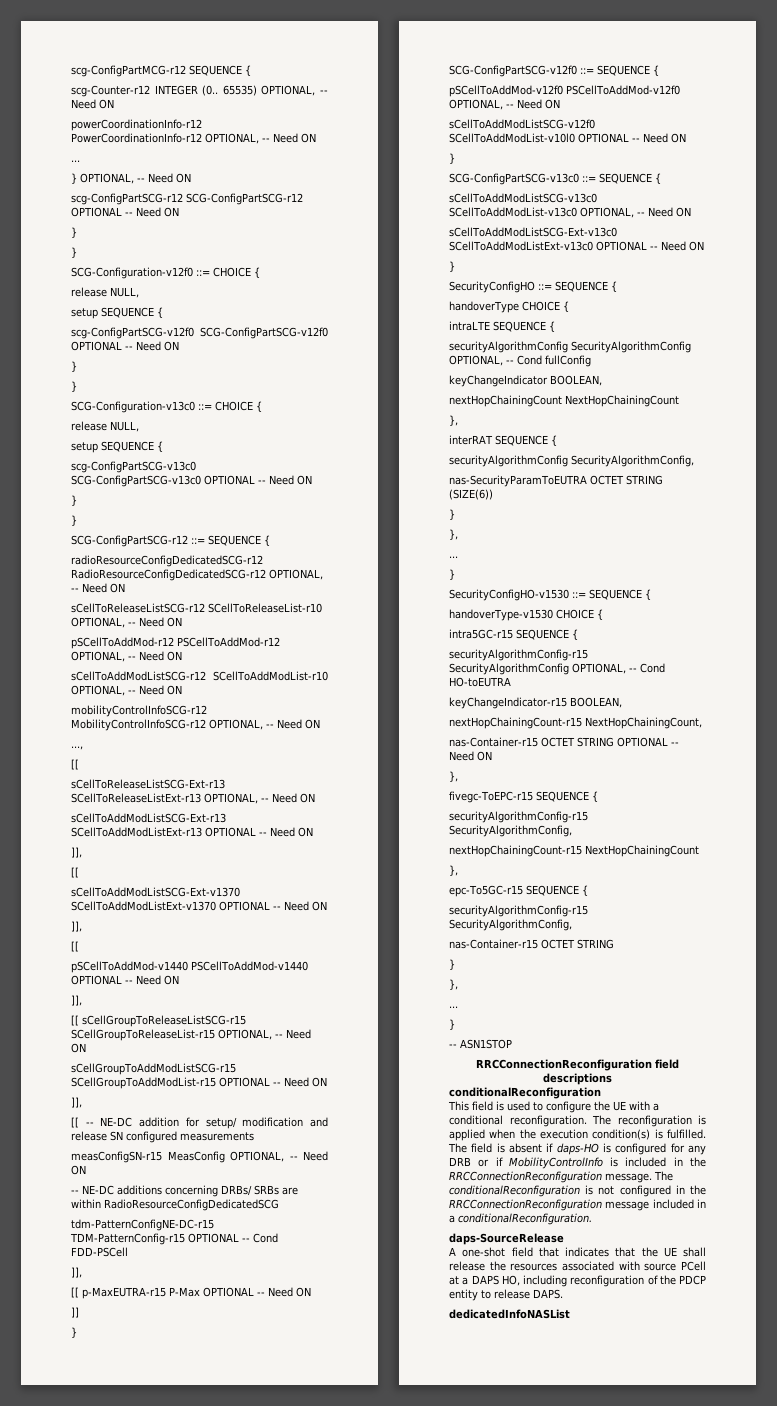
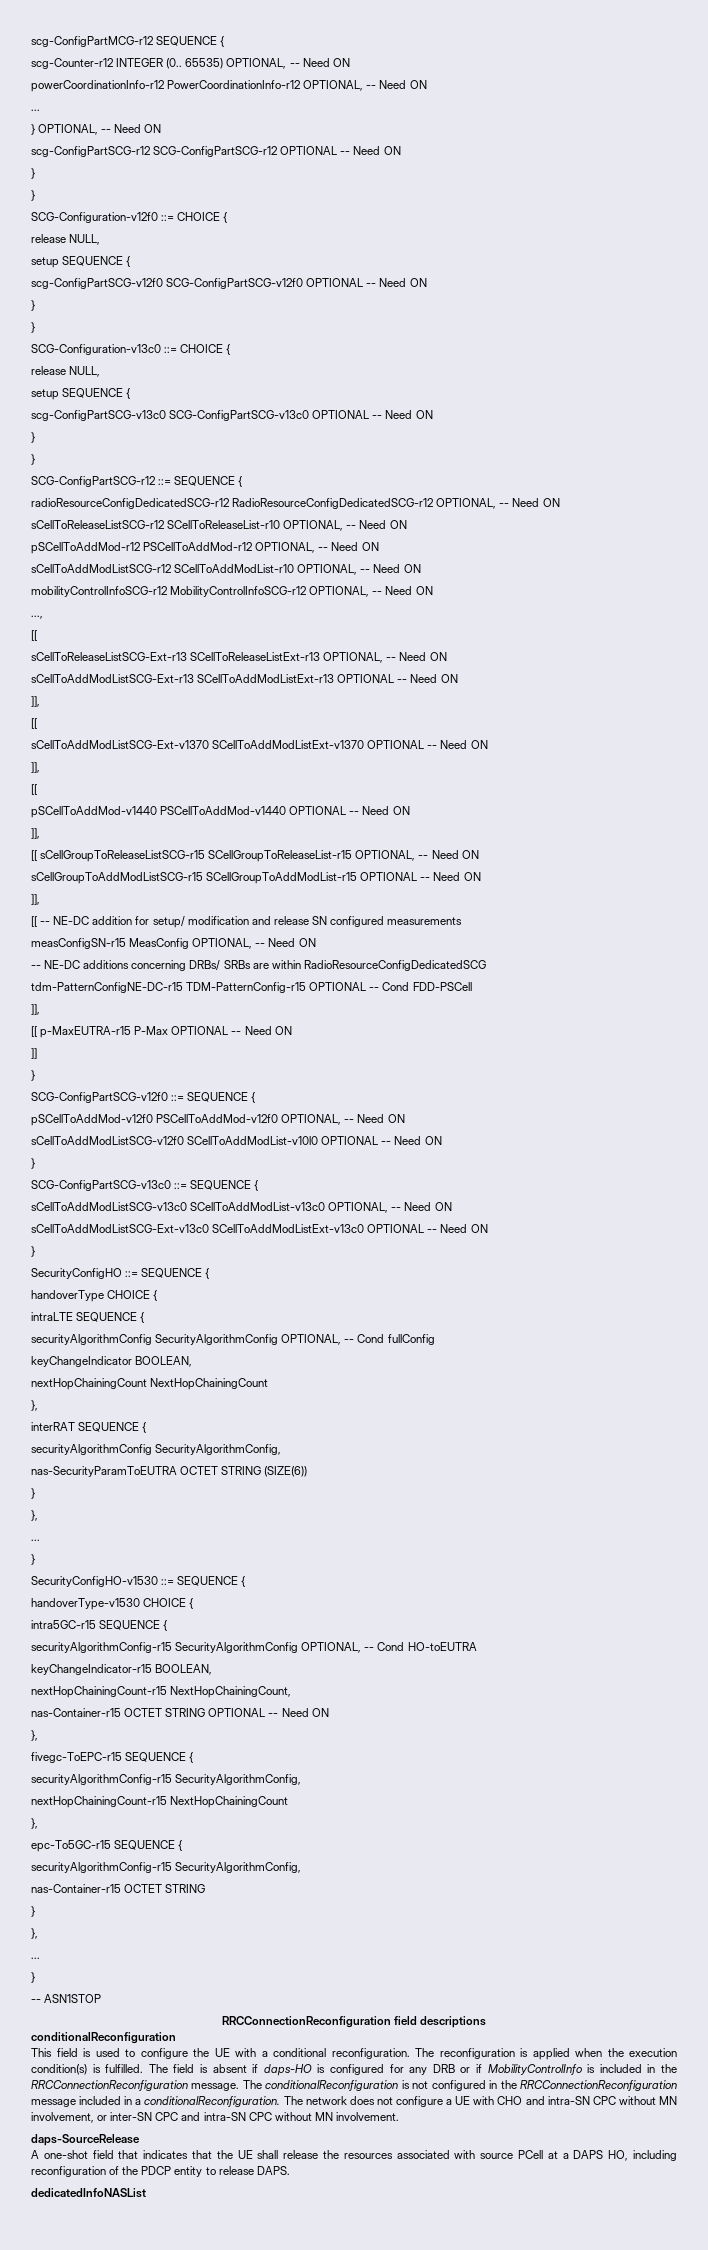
(592, 1219) none -> [283,2096,677,2107] [31,2112,399,2123] The network does not configure a UE with CHO and intra-SN CPC without MN involvement, or inter-SN CPC and intra-SN CPC without MN involvement.

